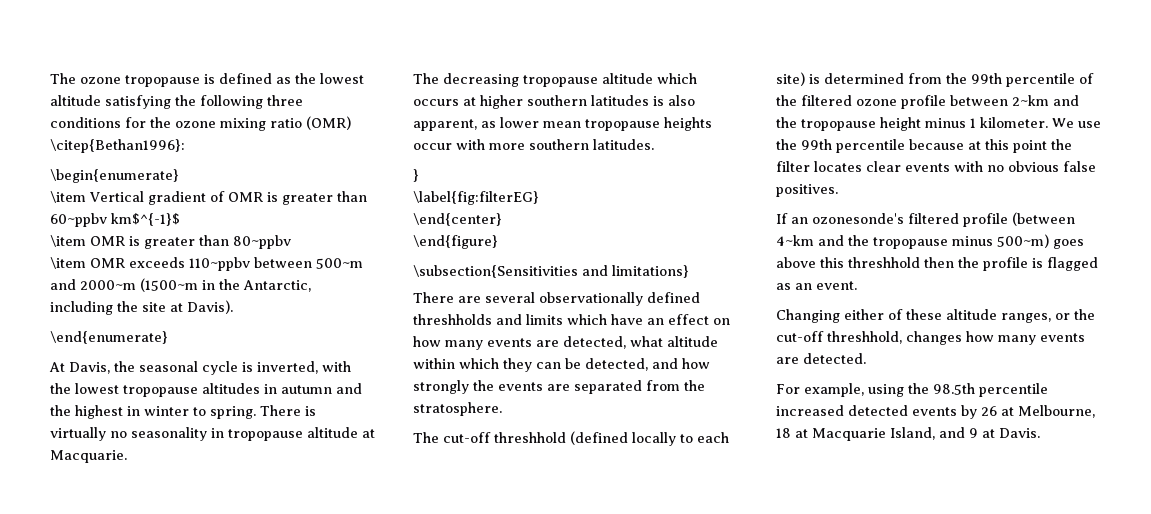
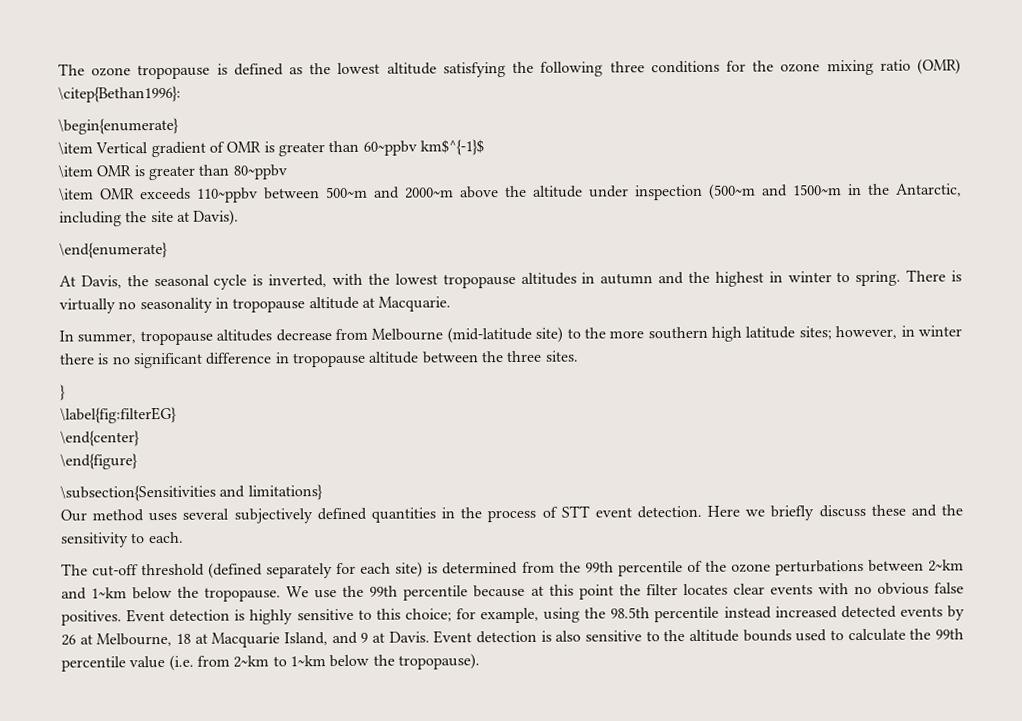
[140,278,198,292] (1500~m -> [459,183,842,201] above the altitude under inspection (500~m and 1500~m
[413,73,697,87] [413,95,695,109] [413,117,712,131] [413,139,654,150] The decreasing tropopause altitude which occurs at higher southern latitudes is also apparent, as lower mean tropopause heights occur with more southern latitudes. -> [59,325,963,346] [59,350,579,369] In summer, tropopause altitudes decrease from Melbourne (mid-latitude site) to the more southern high latitude sites; however, in winter there is no significant difference in tropopause altitude between the three sites.
[413,292,700,306] [413,314,730,325] [413,336,718,350] [413,358,710,372] [413,380,705,394] [413,402,502,416] [413,431,693,446] There are several observationally defined threshholds and limits which have an effect on how many events are detected, what altitude within which they can be detected, and how strongly the events are separated from the stratosphere. // The cut-off threshhold (defined locally to -> [60,504,963,524] [60,531,184,548] [61,562,357,579] Our method uses several subjectively defined quantities in the process of STT event detection. Here we briefly discuss these and the sensitivity to each. // The cut-off threshold (defined separately for
[801,95,1079,109] [776,117,1048,131] filtered ozone profile between 2~km and the tropopause height minus 1 kilometer. -> [730,559,965,576] [61,586,282,602] ozone perturbations between 2~km and 1~km below the tropopause.
[776,212,1075,227] [776,234,1084,249] [776,257,1098,271] [776,281,857,290] [776,309,1095,323] [776,331,1085,345] [776,353,866,364] [776,384,800,394] // If an ozonesonde's filtered profile (between 4~km and the tropopause minus 500~m) goes above this threshhold then the profile is flagged as an event. // Changing either of these altitude ranges, or the cut-off threshhold, changes how many events are detected. // For -> [126,608,476,625] Event detection is highly sensitive to this choice; for
(1048, 390) none -> [723,606,772,619] instead
(1040, 433) none -> [433,628,964,644] [61,653,480,672] Event detection is also sensitive to the altitude bounds used to calculate the 99th percentile value (i.e. from 2~km to 1~km below the tropopause).

